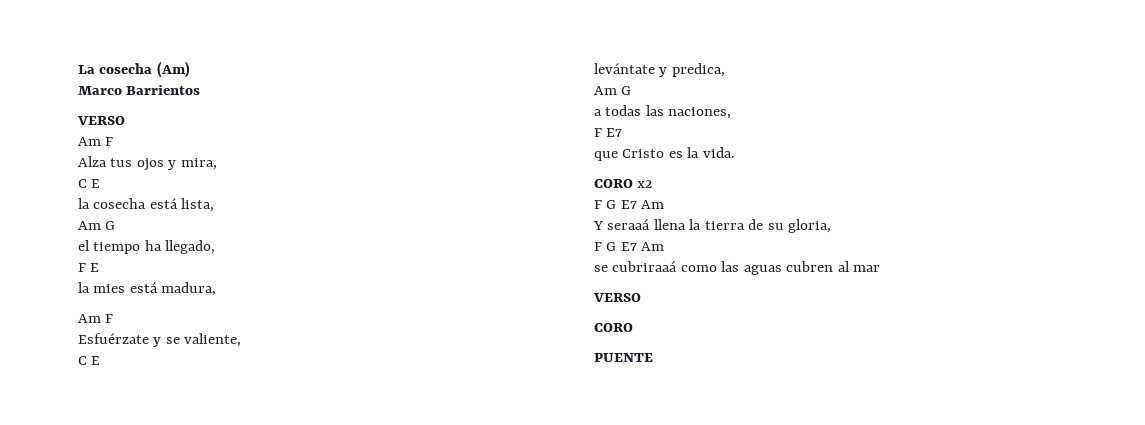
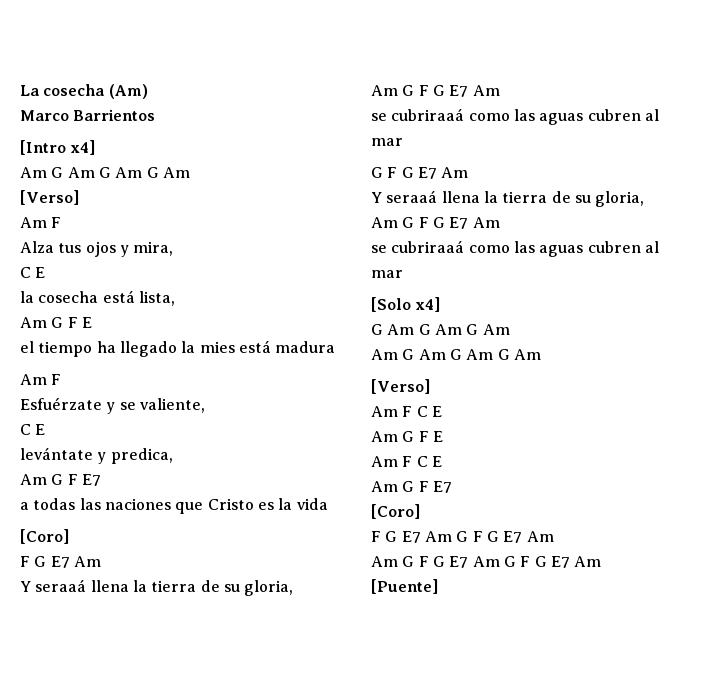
[77,116,125,125] VERSO -> [20,140,96,155] [20,167,190,178] [20,190,79,205] [Intro x4] // Am G Am G Am G Am // [Verso]
(116, 225) none -> [67,317,92,328] F E
[165,240,216,254] [78,263,100,272] llegado, // F E // -> [119,341,177,357] llegado
[161,282,217,296] madura, -> [275,341,336,353] madura
(632, 90) none -> [67,474,101,486] F E7
[668,107,732,119] [594,128,623,137] naciones, // F E7 // -> [104,498,171,510] naciones
[702,147,735,158] [594,179,653,188] vida. // CORO x2 -> [296,498,328,510] [20,529,69,544] vida // [Coro]
(832, 226) none -> [371,85,415,96] Am G
[593,293,641,302] [594,323,633,332] [594,353,653,362] VERSO // CORO // PUENTE -> [371,167,469,179] [371,190,645,207] [371,217,500,229] [371,240,659,257] [371,270,403,278] [371,297,441,312] [371,324,510,335] [371,349,541,360] [371,379,430,394] [371,406,442,417] [371,431,443,442] [371,456,442,467] [371,481,452,493] [371,504,420,519] [371,531,554,543] [371,556,602,568] [371,579,438,594] G F G E7 Am // Y seraaá llena la tierra de su gloria, // Am G F G E7 Am // se cubriraaá como las aguas cubren al mar // [Solo x4] // G Am G Am G Am // Am G Am G Am G Am // [Verso] // Am F C E // Am G F E // Am F C E // Am G F E7 // [Coro] // F G E7 Am G F G E7 Am // Am G F G E7 Am G F G E7 Am // [Puente]

